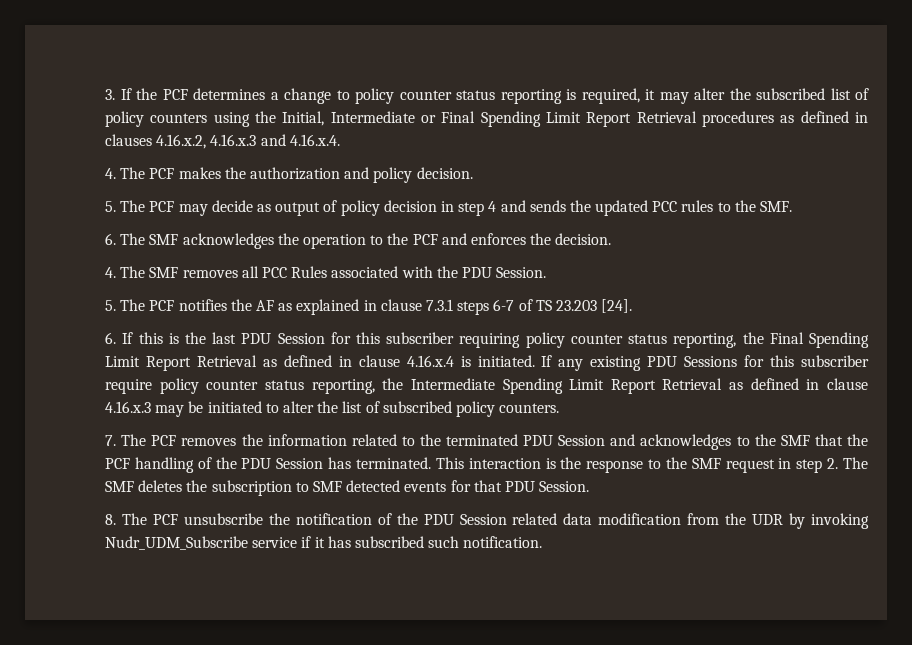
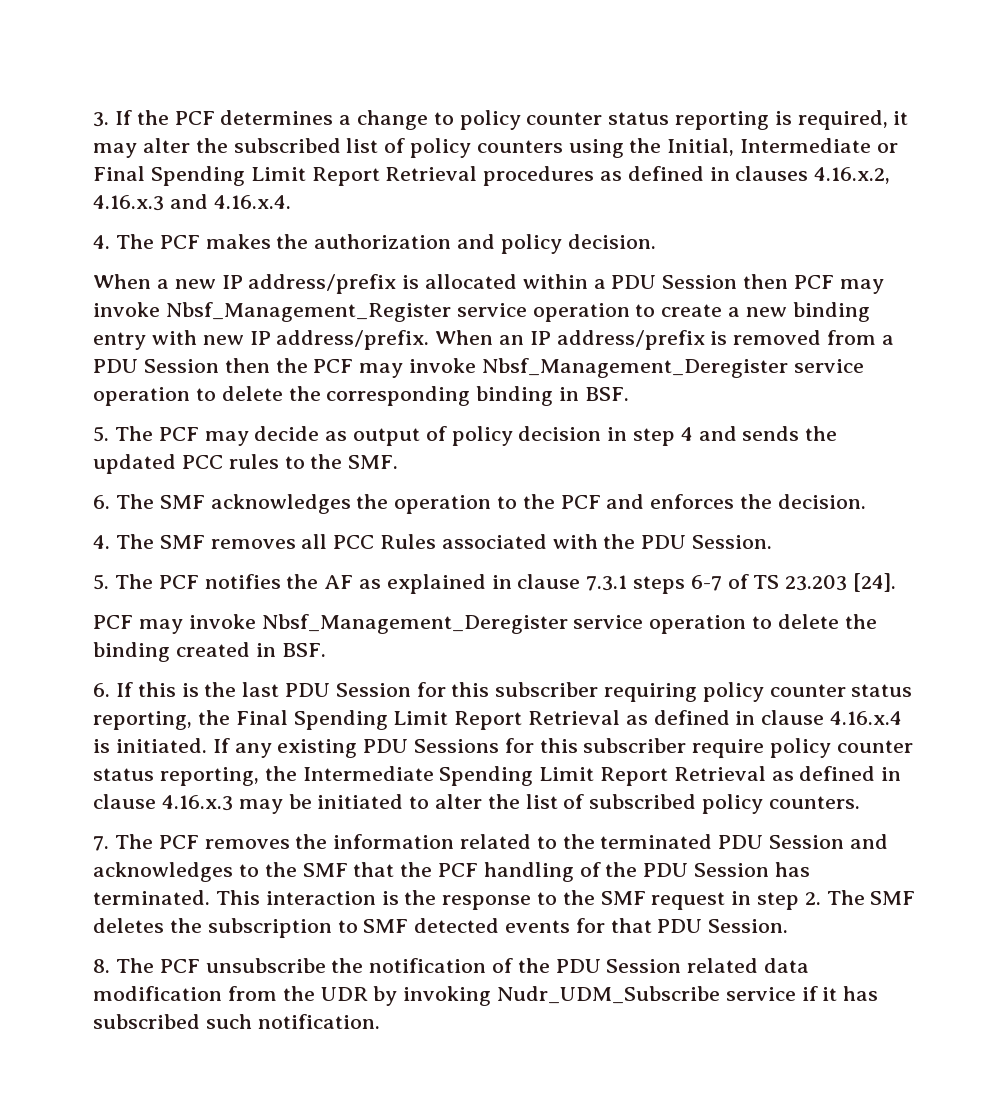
(473, 173) none -> [93,274,884,294] [93,302,870,322] [93,330,894,350] [93,358,864,378] [93,386,629,406] // When a new IP address/prefix is allocated within a PDU Session then PCF may invoke Nbsf_Management_Register service operation to create a new binding entry with new IP address/prefix. When an IP address/prefix is removed from a PDU Session then the PCF may invoke Nbsf_Management_Deregister service operation to delete the corresponding binding in BSF.
(633, 306) none -> [93,614,877,634] [93,642,326,662] // PCF may invoke Nbsf_Management_Deregister service operation to delete the binding created in BSF.

